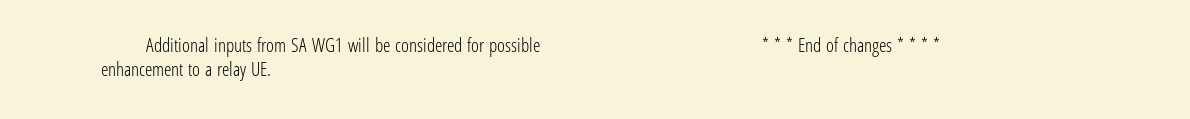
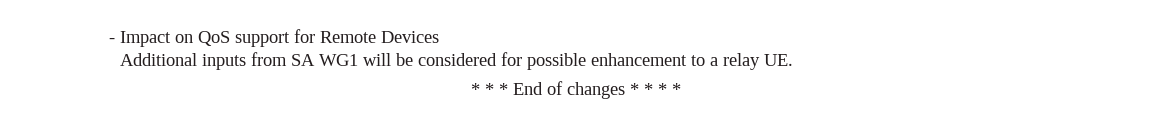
(146, 44) none -> [109,29,440,47] - Impact on QoS support for Remote Devices //

